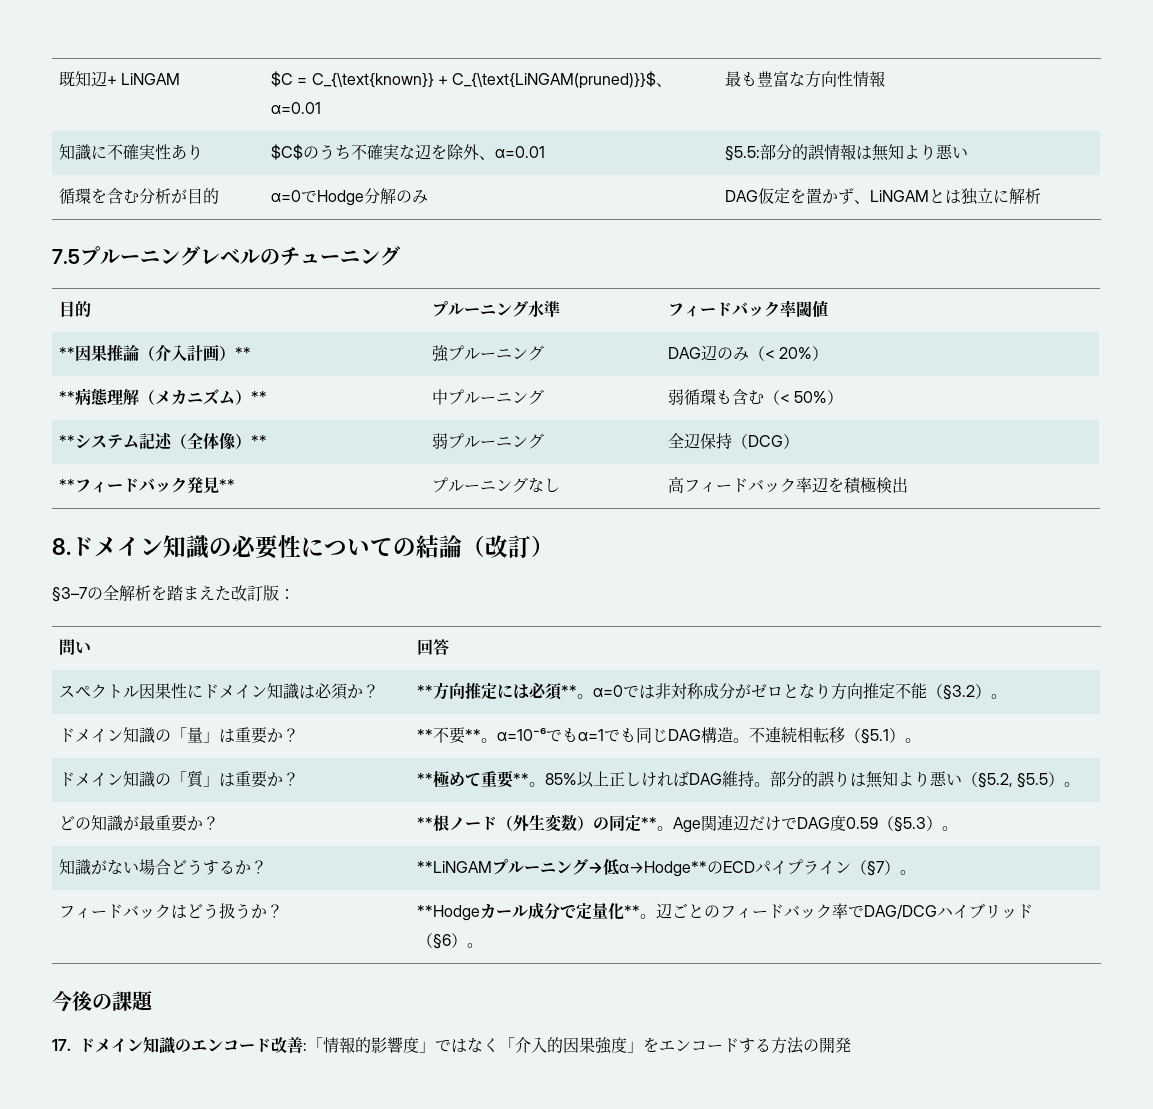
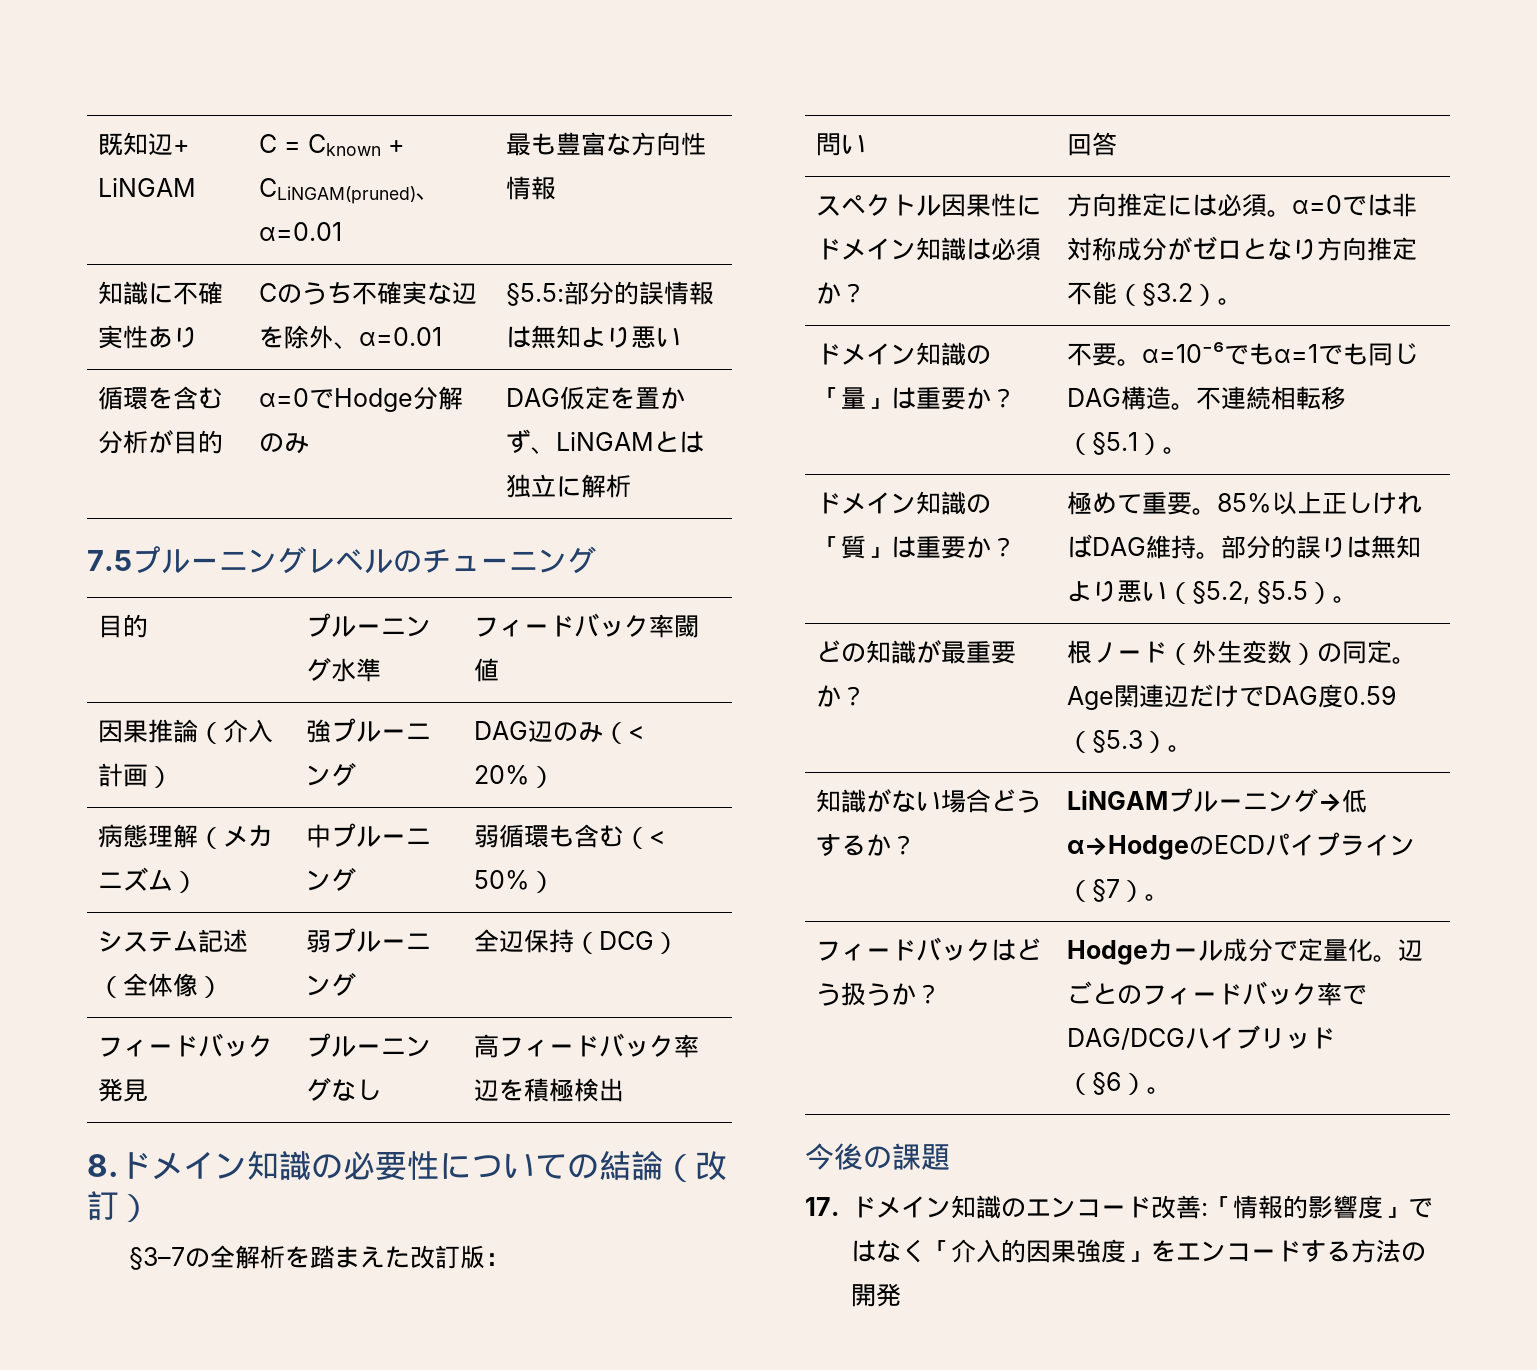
[271,71,657,89] $C = C_{\text{known}} + C_{\text{LiNGAM(pruned)}}$ -> [259,134,406,156] [259,178,417,204] C = Cknown + CLiNGAM(pruned)
[271,144,304,160] $C$ -> [259,283,278,302] C
[59,347,76,359] ** -> (500, 670) none
[235,347,252,359] ** -> (174, 777) none
[59,391,76,403] ** -> (556, 777) none
[251,391,268,403] ** -> (199, 882) none
[59,435,76,447] ** -> (556, 882) none
[251,435,268,447] ** -> (224, 987) none
[59,479,76,491] ** -> (680, 943) none
[219,479,236,491] ** -> (149, 1090) none
[417,685,434,697] ** -> (867, 293) none
[561,685,578,697] ** -> (1268, 205) none
[417,727,482,744] **不要** -> [1067,343,1118,366] 不要
[417,773,434,785] ** -> (1017, 547) none
[513,773,530,785] ** -> (1193, 503) none
[417,817,434,829] ** -> (867, 696) none
[641,817,658,829] ** -> (1393, 652) none
[417,861,493,873] **LiNGAM -> [1067,790,1169,810] LiNGAM
[619,861,708,877] α→Hodge** -> [1067,835,1190,860] α→Hodge
[417,905,481,921] **Hodge -> [1067,940,1149,965] Hodge
[624,905,641,917] ** -> (1374, 950) none

